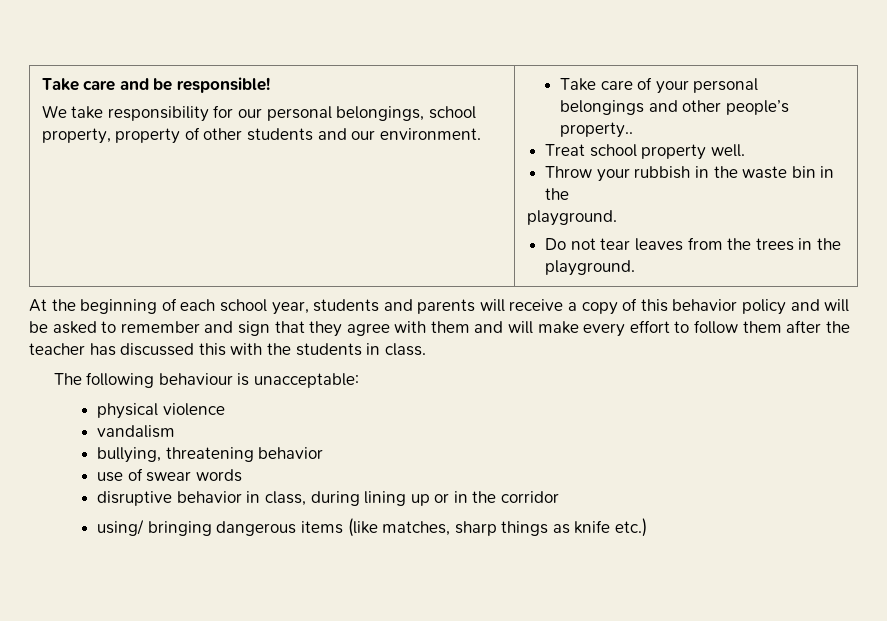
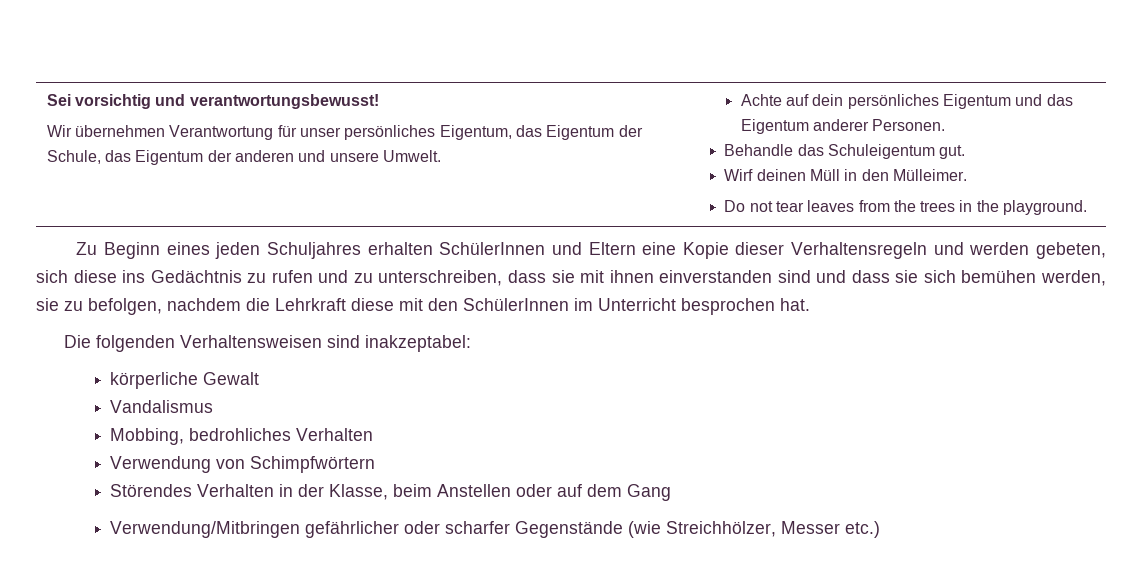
[41,77,270,93] [41,105,476,122] [41,127,481,144] [560,77,759,94] [560,100,789,115] [560,122,634,138] [545,144,746,160] [545,166,835,182] [545,188,570,200] [526,210,617,226] Take care and be responsible! // We take responsibility for our personal belongings, school property, property of other students and our environment. | Take care of your personal belongings and other people’s property.. // Treat school property well. // Throw your rubbish in the waste bin in the // playground. -> [46,94,379,109] [46,125,643,140] [46,150,441,165] [740,94,1073,109] [740,119,946,134] [724,144,966,159] [724,169,967,181] Sei vorsichtig und verantwortungsbewusst! // Wir übernehmen Verantwortung für unser persönliches Eigentum, das Eigentum der Schule, das Eigentum der anderen und unsere Umwelt. | Achte auf dein persönliches Eigentum und das Eigentum anderer Personen. // Behandle das Schuleigentum gut. // Wirf deinen Müll in den Mülleimer.
[29,298,850,315] [29,320,850,337] [29,343,426,356] [53,372,360,388] [97,403,225,419] [97,425,176,438] [97,447,324,463] [97,468,242,482] [97,491,560,506] [97,518,611,537] At the beginning of each school year, students and parents will receive a copy of this behavior policy and will be asked to remember and sign that they agree with them and will make every effort to follow them after the teacher has discussed this with the students in class. // The following behaviour is unacceptable: // physical violence // vandalism // bullying, threatening behavior // use of swear words // disruptive behavior in class, during lining up or in the corridor // using/ bringing dangerous items (like matches, sharp things as knife -> [76,242,1106,259] [36,270,1106,286] [36,298,810,315] [63,335,471,352] [110,372,260,389] [110,400,214,413] [110,428,374,445] [110,456,376,473] [110,484,672,501] [110,521,841,538] Zu Beginn eines jeden Schuljahres erhalten SchülerInnen und Eltern eine Kopie dieser Verhaltensregeln und werden gebeten, sich diese ins Gedächtnis zu rufen und zu unterschreiben, dass sie mit ihnen einverstanden sind und dass sie sich bemühen werden, sie zu befolgen, nachdem die Lehrkraft diese mit den SchülerInnen im Unterricht besprochen hat. // Die folgenden Verhaltensweisen sind inakzeptabel: // körperliche Gewalt // Vandalismus // Mobbing, bedrohliches Verhalten // Verwendung von Schimpfwörtern // Störendes Verhalten in der Klasse, beim Anstellen oder auf dem Gang // Verwendung/Mitbringen gefährlicher oder scharfer Gegenstände (wie Streichhölzer, Messer

